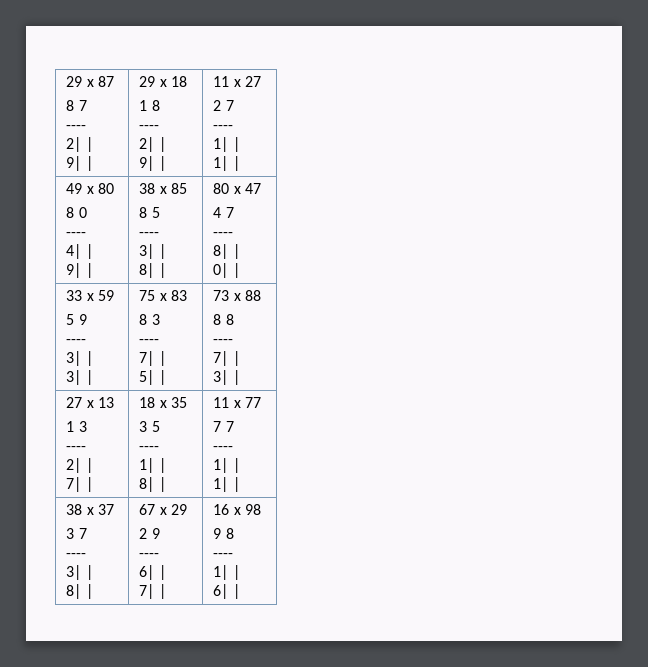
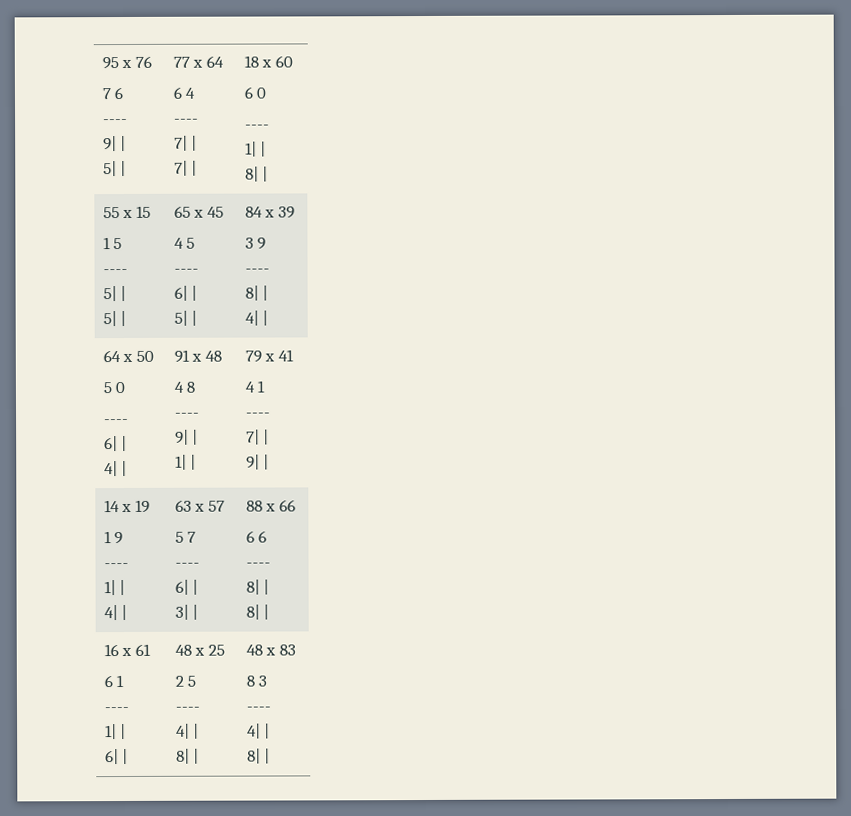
[66,76,114,87] [66,100,87,111] [66,125,87,130] [66,137,93,152] [66,156,93,171] [139,76,187,87] [139,100,160,111] [139,125,160,130] [139,137,166,152] [139,156,166,171] [213,76,261,87] [213,100,234,111] [213,125,234,130] [213,137,240,152] [213,156,240,171] [66,183,114,194] [66,207,87,218] [66,232,87,237] [66,244,93,259] [66,263,93,278] [139,183,187,194] [139,207,160,218] [139,232,160,237] [139,244,166,259] [139,263,166,278] [213,183,261,194] [213,207,234,218] [213,232,234,237] [213,244,240,259] [213,263,240,278] [66,290,114,301] [66,314,87,325] [66,339,87,344] [66,351,93,366] [66,370,93,385] [139,290,156,301] 29 x 87 // 8 7 // ---- // 2| | // 9| | | 29 x 18 // 1 8 // ---- // 2| | // 9| | | 11 x 27 // 2 7 // ---- // 1| | // 1| | // 49 x 80 // 8 0 // ---- // 4| | // 9| | | 38 x 85 // 8 5 // ---- // 3| | // 8| | | 80 x 47 // 4 7 // ---- // 8| | // 0| | // 33 x 59 // 5 9 // ---- // 3| | // 3| | | 75 -> [101,55,153,70] [101,86,124,100] [102,118,128,125] [102,135,127,152] [102,160,127,177] [172,55,225,68] [172,86,196,99] [173,118,199,124] [173,135,198,151] [173,160,198,176] [243,55,294,68] [243,86,267,99] [244,124,270,130] [244,141,267,157] [244,166,269,182] [102,205,152,219] [102,237,123,250] [102,268,128,275] [102,285,127,302] [102,310,127,327] [173,205,225,218] [173,237,196,249] [173,268,199,274] [173,285,198,301] [173,310,198,326] [244,206,296,219] [244,237,267,250] [244,268,270,274] [244,285,269,301] [244,310,269,326] [102,350,155,363] [102,381,126,394] [103,418,129,425] [103,435,128,452] [103,460,128,477] [173,349,223,363] [173,381,196,393] [174,412,200,418] [174,429,199,445] [174,454,197,470] [244,349,295,363] [244,380,266,393] [245,412,271,418] [245,429,270,445] [245,454,270,470] [103,499,151,513] [103,531,124,545] [103,562,129,569] [103,579,126,596] [103,604,128,621] [174,499,226,512] [174,531,197,543] [174,562,200,568] [174,579,199,595] [174,604,199,620] [245,499,297,512] [245,530,268,543] [245,562,271,568] [245,579,270,595] [245,604,270,620] [103,643,152,657] [103,674,125,688] [103,706,130,713] [104,723,127,740] [104,748,129,765] [174,644,226,656] [174,675,197,687] [174,706,201,712] [175,723,200,739] [175,748,200,764] [245,644,263,656] 95 x 76 // 7 6 // ---- // 9| | // 5| | | 77 x 64 // 6 4 // ---- // 7| | // 7| | | 18 x 60 // 6 0 // ---- // 1| | // 8| | // 55 x 15 // 1 5 // ---- // 5| | // 5| | | 65 x 45 // 4 5 // ---- // 6| | // 5| | | 84 x 39 // 3 9 // ---- // 8| | // 4| | // 64 x 50 // 5 0 // ---- // 6| | // 4| | | 91 x 48 // 4 8 // ---- // 9| | // 1| | | 79 x 41 // 4 1 // ---- // 7| | // 9| | // 14 x 19 // 1 9 // ---- // 1| | // 4| | | 63 x 57 // 5 7 // ---- // 6| | // 3| | | 88 x 66 // 6 6 // ---- // 8| | // 8| | // 16 x 61 // 6 1 // ---- // 1| | // 6| | | 48 x 25 // 2 5 // ---- // 4| | // 8| | | 48
[139,351,166,366] [139,370,166,385] [213,290,261,301] [213,314,234,325] [213,339,234,344] [213,351,240,366] [213,370,240,385] [66,397,114,408] [66,421,87,432] [66,446,87,451] [66,458,93,473] [66,477,93,492] [139,397,187,408] [139,421,160,432] [139,446,160,451] [139,458,166,473] [139,477,166,492] [213,397,261,408] [213,421,234,432] [213,446,234,451] [213,458,240,473] [213,477,240,492] [66,504,114,515] [66,528,87,539] [66,553,87,558] [66,565,93,580] [66,584,93,599] [139,504,187,515] [139,528,160,539] [139,553,160,558] [139,565,166,580] [139,584,166,599] [213,504,261,515] [213,528,234,539] [213,553,234,558] [213,565,240,580] [213,584,229,599] 7| | // 5| | | 73 x 88 // 8 8 // ---- // 7| | // 3| | // 27 x 13 // 1 3 // ---- // 2| | // 7| | | 18 x 35 // 3 5 // ---- // 1| | // 8| | | 11 x 77 // 7 7 // ---- // 1| | // 1| | // 38 x 37 // 3 7 // ---- // 3| | // 8| | | 67 x 29 // 2 9 // ---- // 6| | // 7| | | 16 x 98 // 9 8 // ---- // 1| | // 6| -> [246,723,271,739] [246,748,261,764] 4| | // 8|

